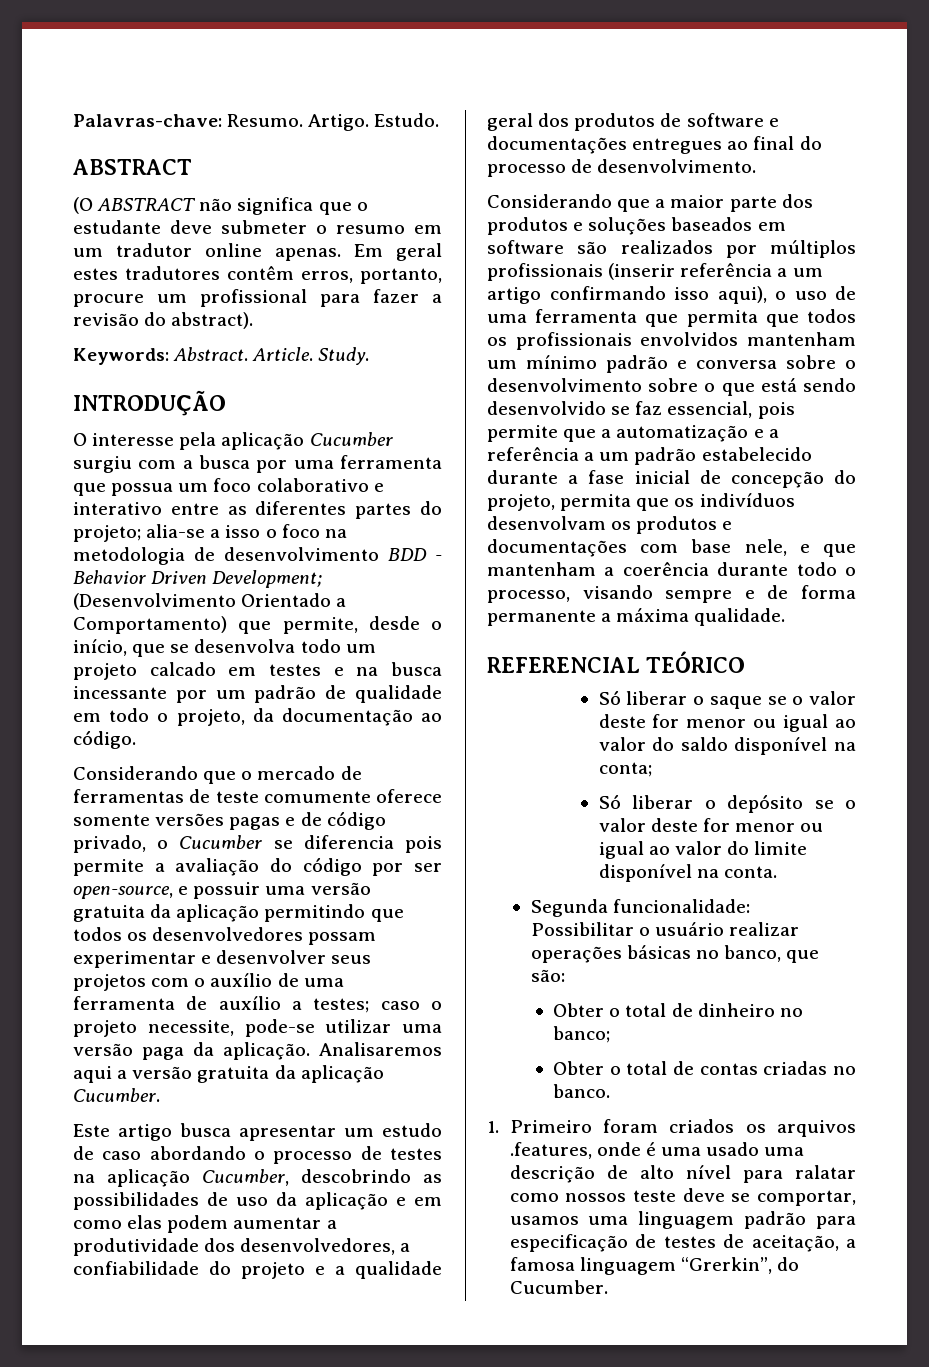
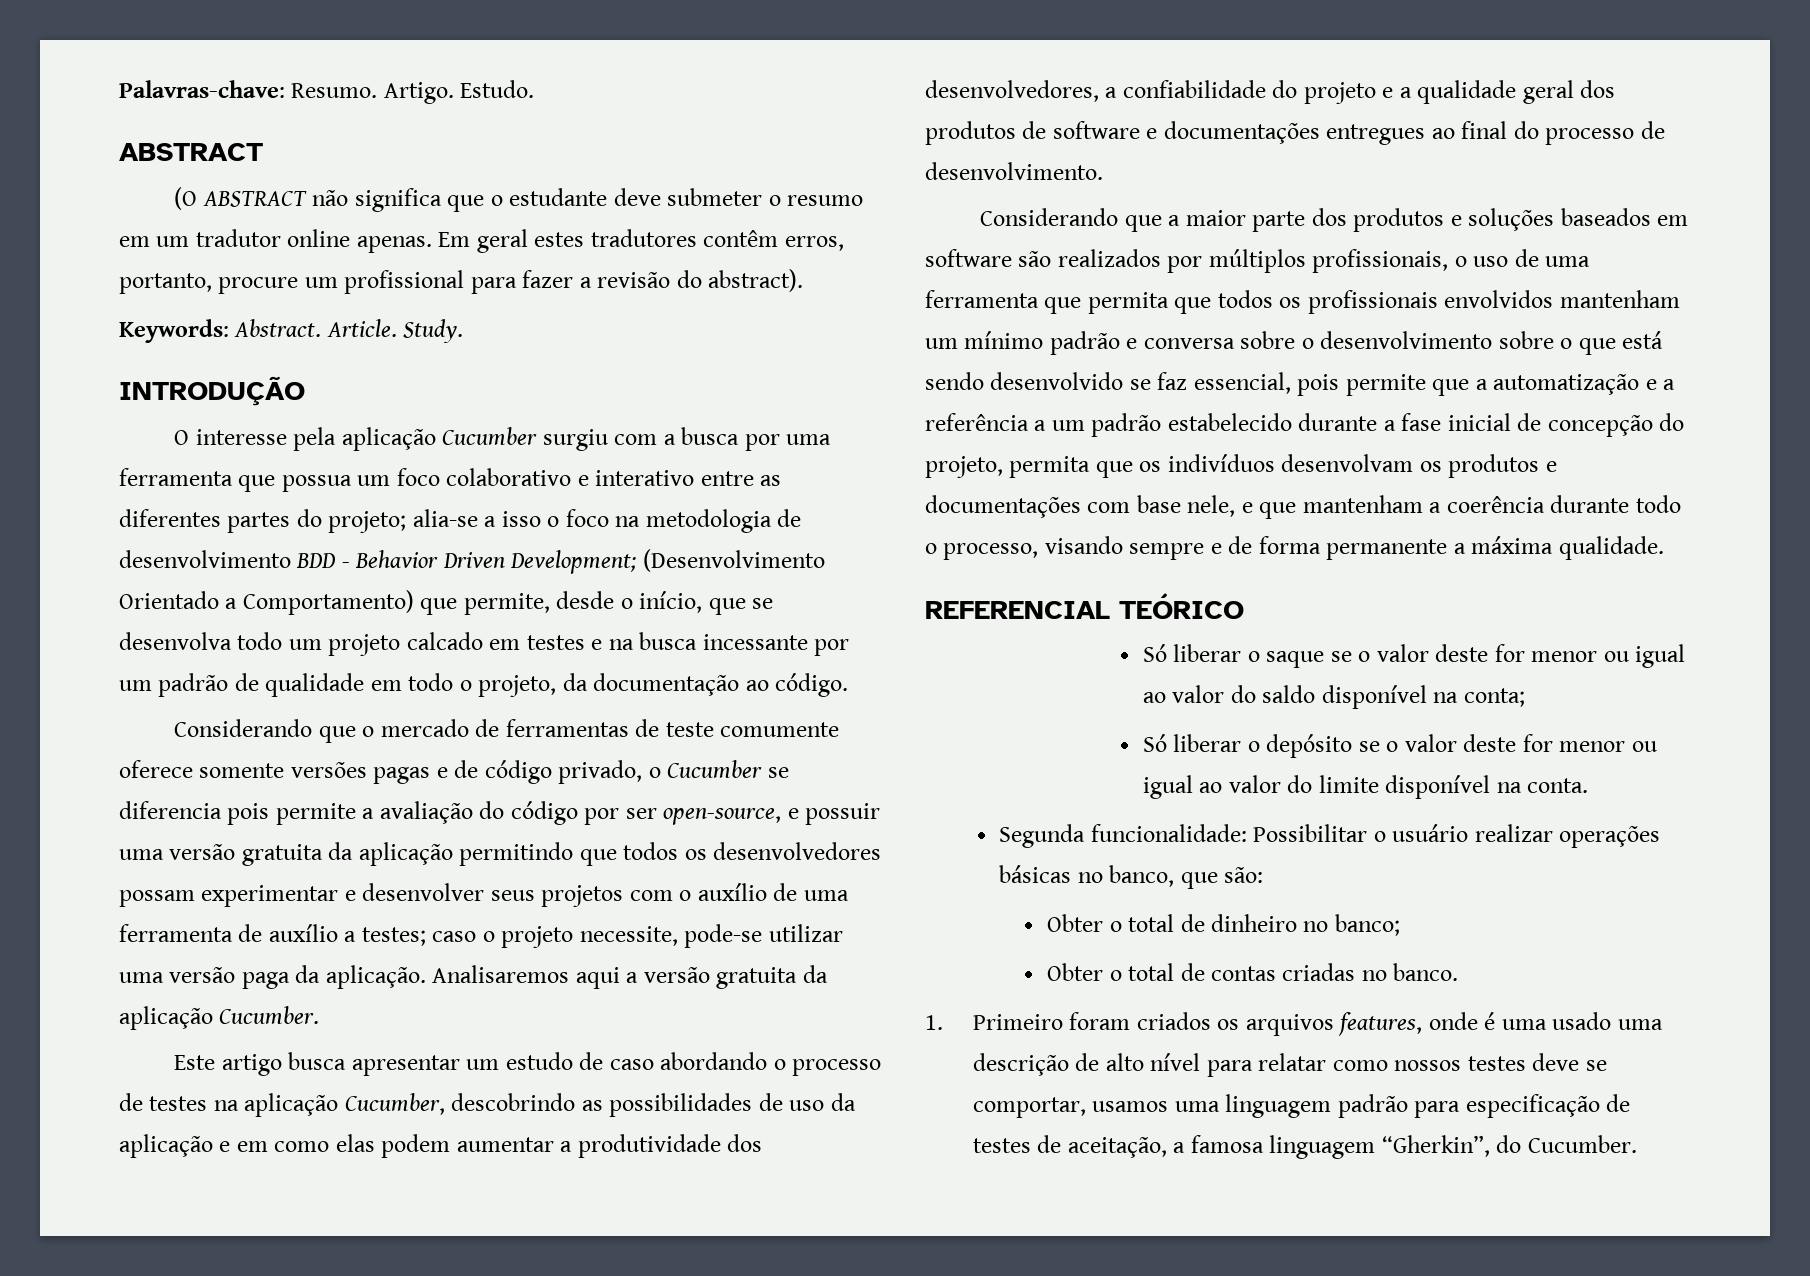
[487,263,823,281] [487,286,767,304] profissionais (inserir referência a um artigo confirmando isso aqui), -> [1312,249,1449,273] profissionais,
[509,1142,592,1159] .features, -> [1338,1012,1423,1036] features,
[795,1165,856,1179] ralatar -> [1258,1053,1327,1071] relatar
[632,1190,676,1202] teste -> [1467,1056,1526,1071] testes
[680,1257,772,1274] “Grerkin”, -> [1381,1135,1490,1157] “Gherkin”,

